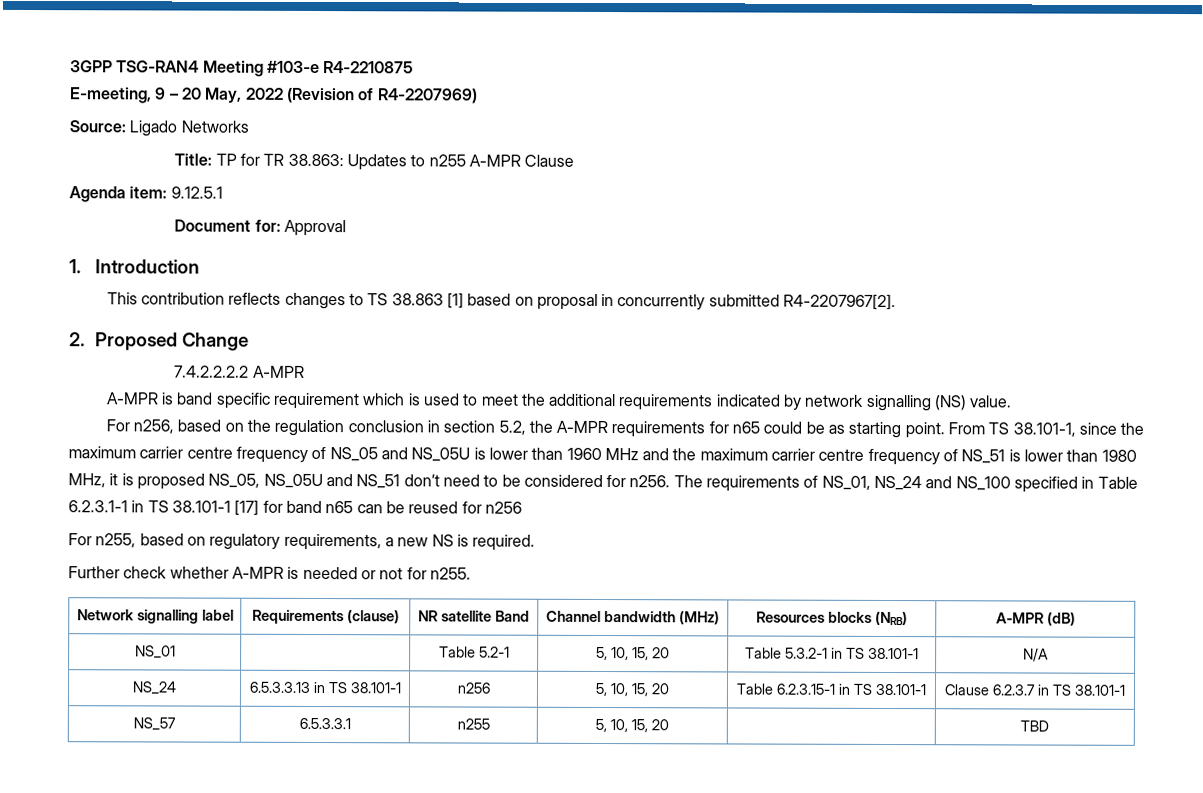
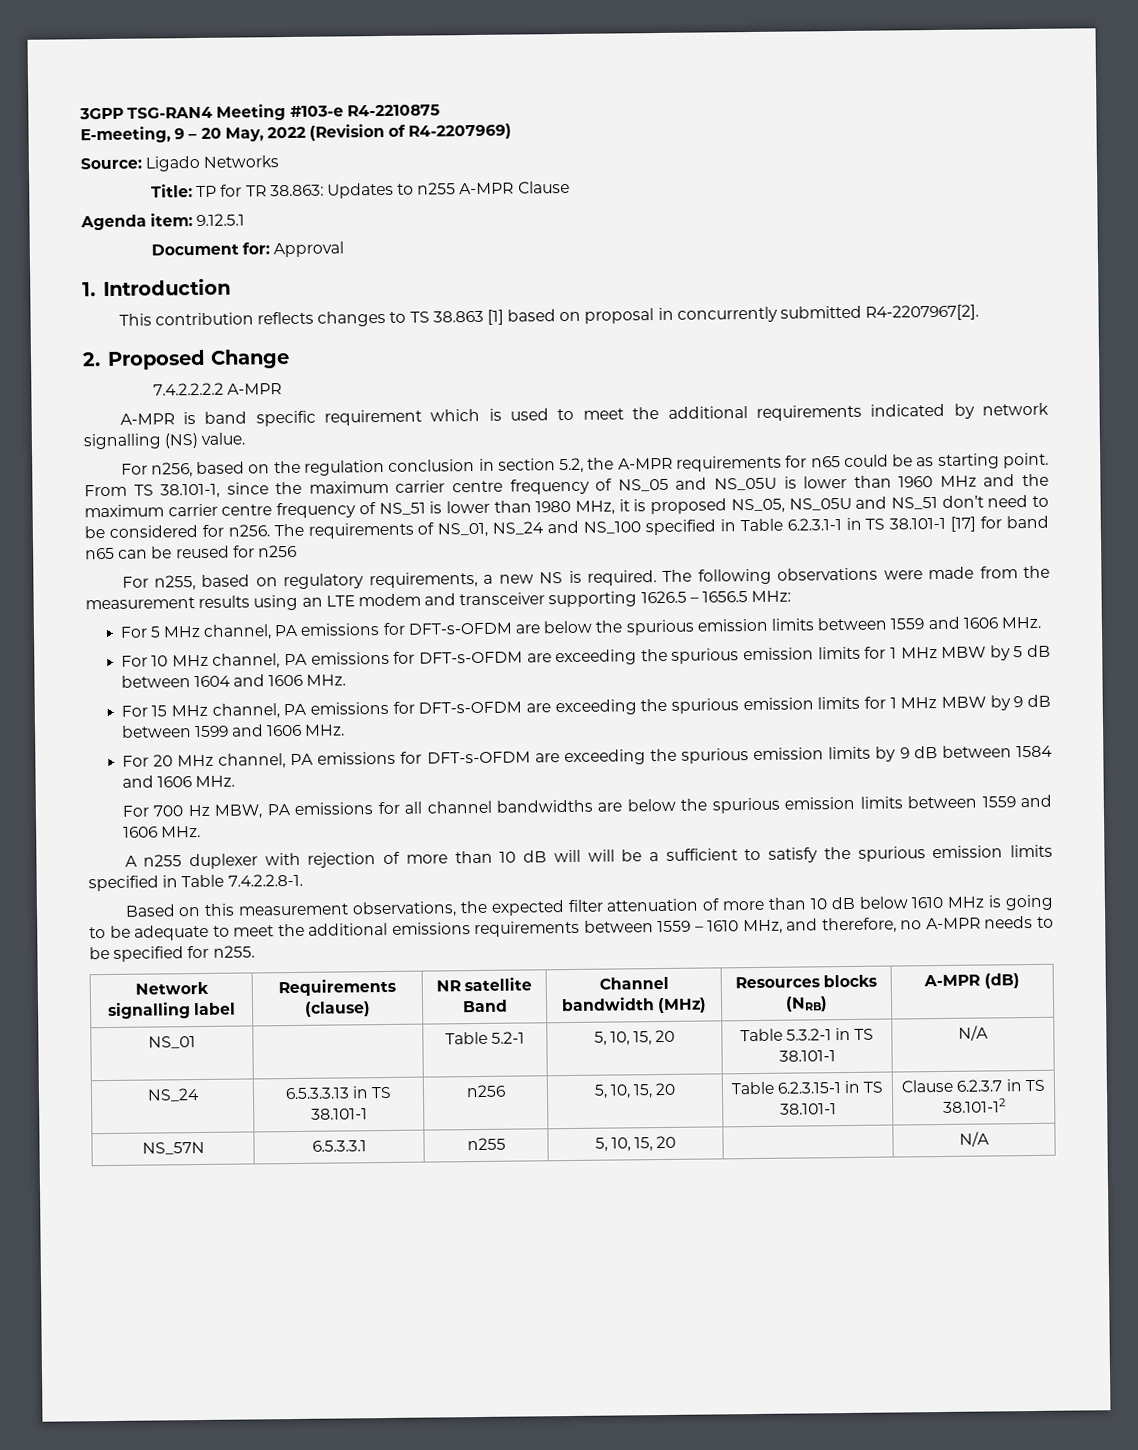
[68,566,404,580] // Further check whether A-MPR is needed or not -> [662,565,1050,585] [85,590,792,611] [119,616,1041,640] [120,644,1052,669] [120,674,347,688] [120,694,1051,719] [120,724,346,738] [121,745,1053,769] [121,775,235,788] [121,794,1053,819] [122,825,202,838] [124,844,1053,870] [88,873,303,892] [124,894,1054,918] [89,915,1054,941] [89,946,185,962] The following observations were made from the measurement results using an LTE modem and transceiver supporting 1626.5 – 1656.5 MHz: // For 5 MHz channel, PA emissions for DFT-s-OFDM are below the spurious emission limits between 1559 and 1606 MHz. // For 10 MHz channel, PA emissions for DFT-s-OFDM are exceeding the spurious emission limits for 1 MHz MBW by 5 dB between 1604 and 1606 MHz. // For 15 MHz channel, PA emissions for DFT-s-OFDM are exceeding the spurious emission limits for 1 MHz MBW by 9 dB between 1599 and 1606 MHz. // For 20 MHz channel, PA emissions for DFT-s-OFDM are exceeding the spurious emission limits by 9 dB between 1584 and 1606 MHz. // For 700 Hz MBW, PA emissions for all channel bandwidths are below the spurious emission limits between 1559 and 1606 MHz. // A n255 duplexer with rejection of more than 10 dB will will be a sufficient to satisfy the spurious emission limits specified in Table 7.4.2.2.8-1. // Based on this measurement observations, the expected filter attenuation of more than 10 dB below 1610 MHz is going to be adequate to meet the additional emissions requirements between 1559 – 1610 MHz, and therefore, no A-MPR needs to be specified
[1074,684,1125,696] [133,717,176,731] 38.101-1 // NS_57 -> [942,1098,1006,1113] [141,1141,205,1155] 38.101-12 // NS_57N
[1020,720,1049,732] TBD -> [959,1131,990,1147] N/A

